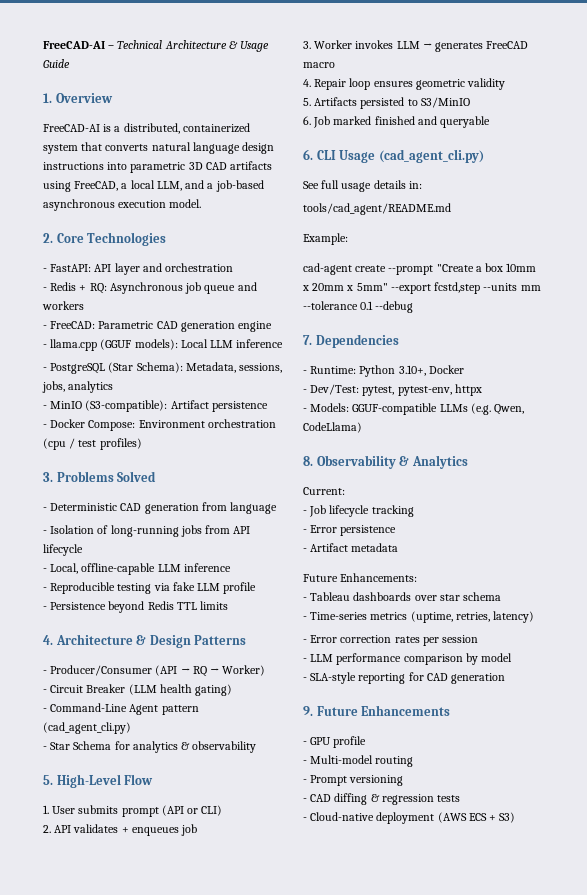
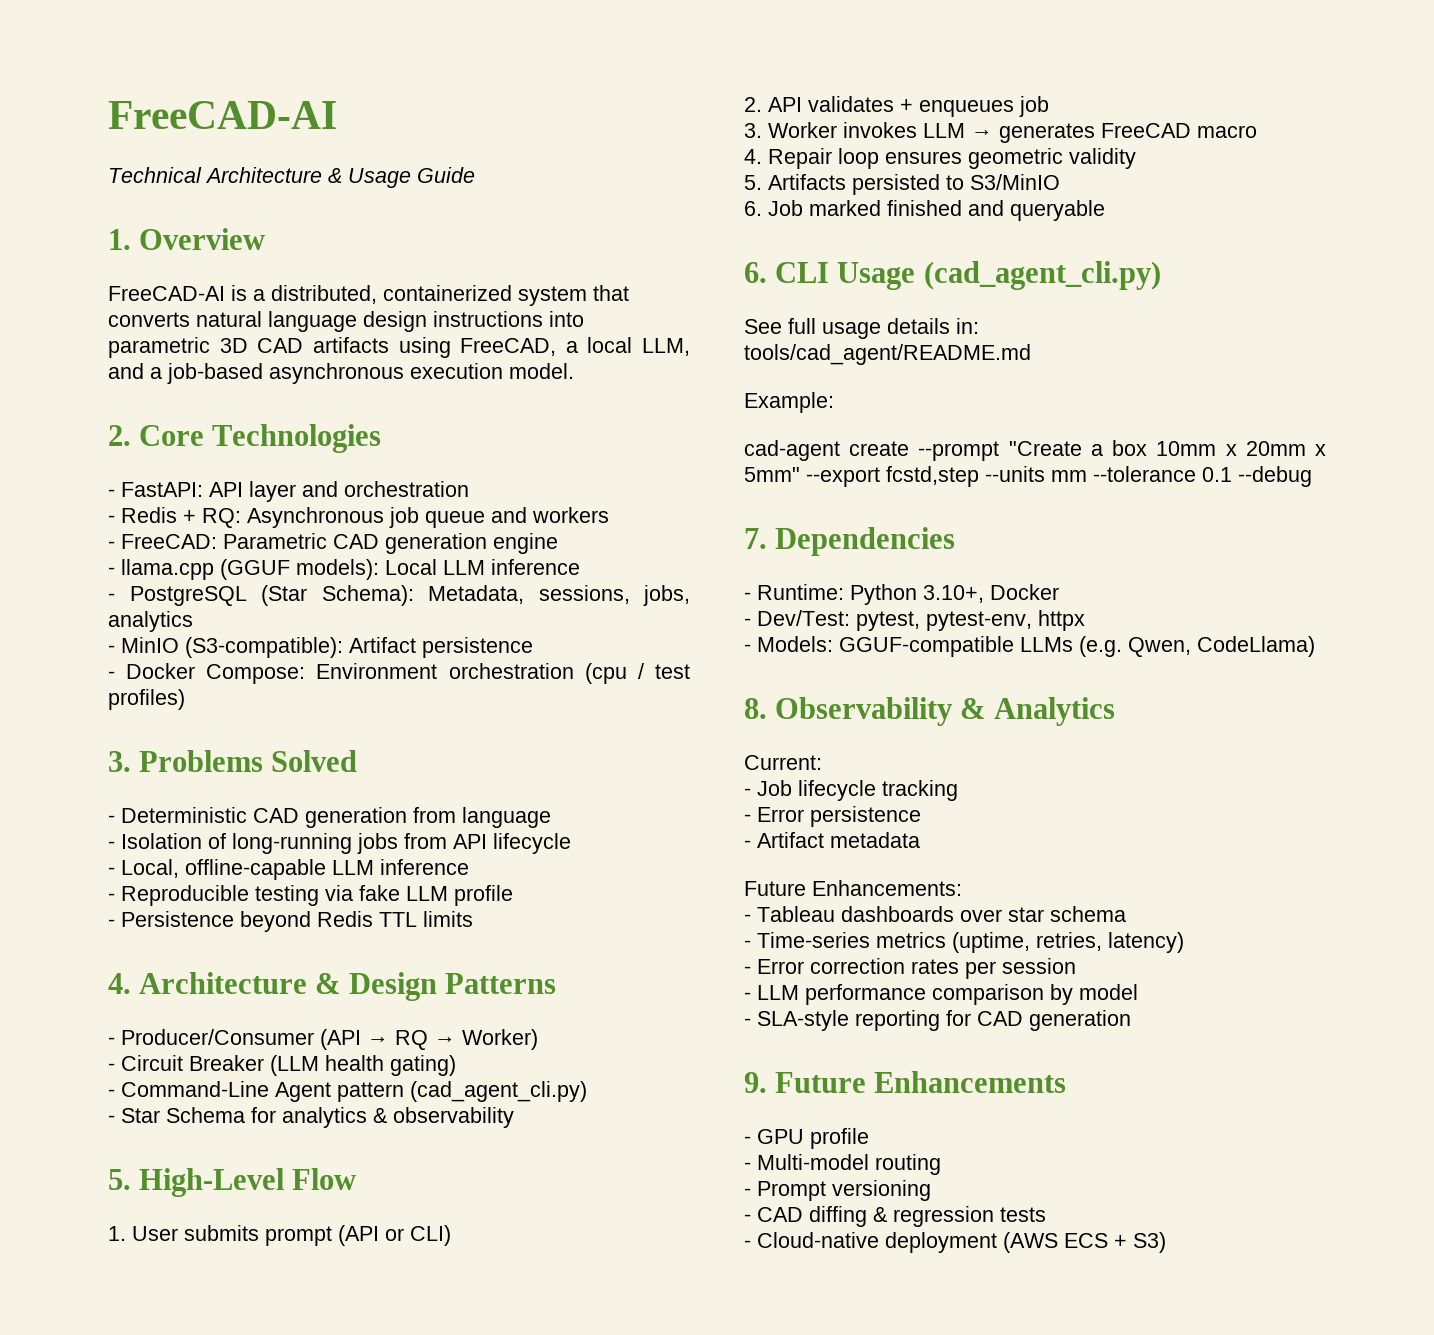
[43,41,115,49] FreeCAD-AI – -> [108,101,337,129] FreeCAD-AI //

